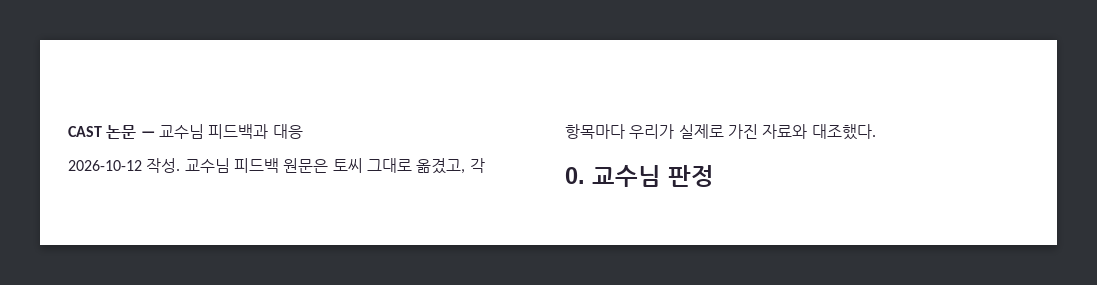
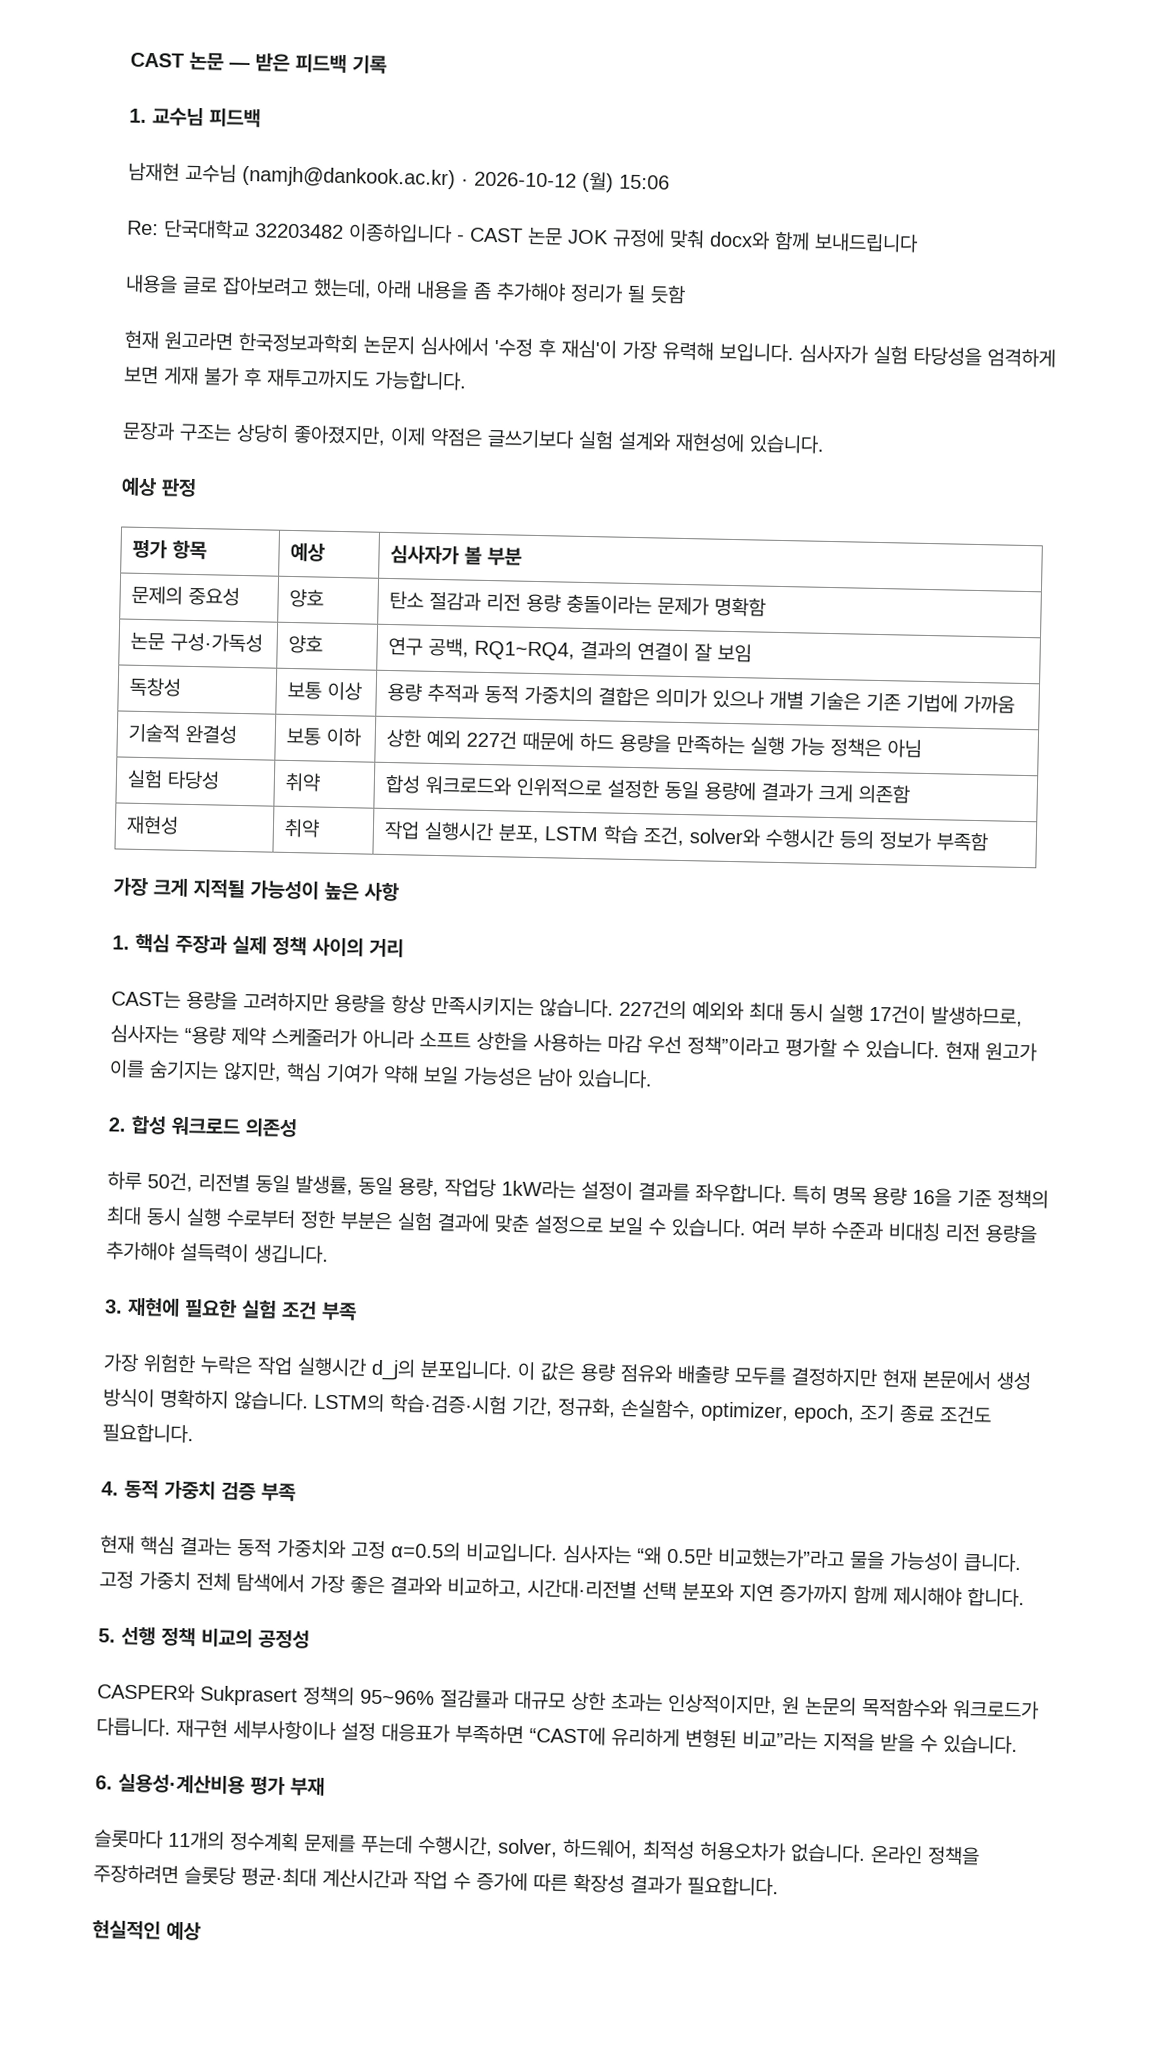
[158,124,303,139] [68,158,485,174] [565,124,876,140] [565,165,714,187] 교수님 피드백과 대응 // 2026-10-12 작성. 교수님 피드백 원문은 토씨 그대로 옮겼고, 각 항목마다 우리가 실제로 가진 자료와 대조했다. // 0. 교수님 판정 -> [255,53,387,74] [129,107,261,128] [128,162,670,193] [127,219,919,253] [125,274,686,304] [124,330,1056,368] [123,365,467,391] [122,421,825,454] [121,477,197,498] [132,539,208,560] [290,542,327,562] [390,545,523,566] [131,585,241,606] [289,588,325,608] [389,590,767,617] [130,631,264,653] [288,634,324,654] [388,636,753,663] [129,677,182,697] [287,680,363,701] [387,682,1016,714] [128,723,239,744] [286,726,363,747] [386,728,923,758] [127,769,221,790] [285,772,322,792] [385,774,911,804] [126,815,180,835] [284,818,321,838] [384,820,989,852] [113,877,400,902] [112,933,404,958] [111,989,1023,1027] [110,1024,1037,1062] [109,1059,653,1089] [108,1114,297,1138] [107,1171,1049,1209] [106,1206,1037,1244] [106,1241,329,1264] [104,1297,357,1321] [103,1353,1031,1391] [103,1388,992,1425] [102,1423,194,1444] [101,1479,296,1502] [100,1535,1022,1573] [99,1570,1025,1608] [98,1626,310,1649] [97,1682,1039,1720] [96,1717,1018,1755] [95,1773,325,1796] [94,1829,980,1866] [93,1864,779,1897] [92,1920,202,1941] 받은 피드백 기록 // 1. 교수님 피드백 // 남재현 교수님 (namjh@dankook.ac.kr) · 2026-10-12 (월) 15:06 // Re: 단국대학교 32203482 이종하입니다 - CAST 논문 JOK 규정에 맞춰 docx와 함께 보내드립니다 // 내용을 글로 잡아보려고 했는데, 아래 내용을 좀 추가해야 정리가 될 듯함 // 현재 원고라면 한국정보과학회 논문지 심사에서 '수정 후 재심'이 가장 유력해 보입니다. 심사자가 실험 타당성을 엄격하게 보면 게재 불가 후 재투고까지도 가능합니다. // 문장과 구조는 상당히 좋아졌지만, 이제 약점은 글쓰기보다 실험 설계와 재현성에 있습니다. // 예상 판정 // 평가 항목 | 예상 | 심사자가 볼 부분 // 문제의 중요성 | 양호 | 탄소 절감과 리전 용량 충돌이라는 문제가 명확함 // 논문 구성·가독성 | 양호 | 연구 공백, RQ1~RQ4, 결과의 연결이 잘 보임 // 독창성 | 보통 이상 | 용량 추적과 동적 가중치의 결합은 의미가 있으나 개별 기술은 기존 기법에 가까움 // 기술적 완결성 | 보통 이하 | 상한 예외 227건 때문에 하드 용량을 만족하는 실행 가능 정책은 아님 // 실험 타당성 | 취약 | 합성 워크로드와 인위적으로 설정한 동일 용량에 결과가 크게 의존함 // 재현성 | 취약 | 작업 실행시간 분포, LSTM 학습 조건, solver와 수행시간 등의 정보가 부족함 // 가장 크게 지적될 가능성이 높은 사항 // 1. 핵심 주장과 실제 정책 사이의 거리 // CAST는 용량을 고려하지만 용량을 항상 만족시키지는 않습니다. 227건의 예외와 최대 동시 실행 17건이 발생하므로, 심사자는 “용량 제약 스케줄러가 아니라 소프트 상한을 사용하는 마감 우선 정책”이라고 평가할 수 있습니다. 현재 원고가 이를 숨기지는 않지만, 핵심 기여가 약해 보일 가능성은 남아 있습니다. // 2. 합성 워크로드 의존성 // 하루 50건, 리전별 동일 발생률, 동일 용량, 작업당 1kW라는 설정이 결과를 좌우합니다. 특히 명목 용량 16을 기준 정책의 최대 동시 실행 수로부터 정한 부분은 실험 결과에 맞춘 설정으로 보일 수 있습니다. 여러 부하 수준과 비대칭 리전 용량을 추가해야 설득력이 생깁니다. // 3. 재현에 필요한 실험 조건 부족 // 가장 위험한 누락은 작업 실행시간 d_j의 분포입니다. 이 값은 용량 점유와 배출량 모두를 결정하지만 현재 본문에서 생성 방식이 명확하지 않습니다. LSTM의 학습·검증·시험 기간, 정규화, 손실함수, optimizer, epoch, 조기 종료 조건도 필요합니다. // 4. 동적 가중치 검증 부족 // 현재 핵심 결과는 동적 가중치와 고정 α=0.5의 비교입니다. 심사자는 “왜 0.5만 비교했는가”라고 물을 가능성이 큽니다. 고정 가중치 전체 탐색에서 가장 좋은 결과와 비교하고, 시간대·리전별 선택 분포와 지연 증가까지 함께 제시해야 합니다. // 5. 선행 정책 비교의 공정성 // CASPER와 Sukprasert 정책의 95~96% 절감률과 대규모 상한 초과는 인상적이지만, 원 논문의 목적함수와 워크로드가 다릅니다. 재구현 세부사항이나 설정 대응표가 부족하면 “CAST에 유리하게 변형된 비교”라는 지적을 받을 수 있습니다. // 6. 실용성·계산비용 평가 부재 // 슬롯마다 11개의 정수계획 문제를 푸는데 수행시간, solver, 하드웨어, 최적성 허용오차가 없습니다. 온라인 정책을 주장하려면 슬롯당 평균·최대 계산시간과 작업 수 증가에 따른 확장성 결과가 필요합니다. // 현실적인 예상

